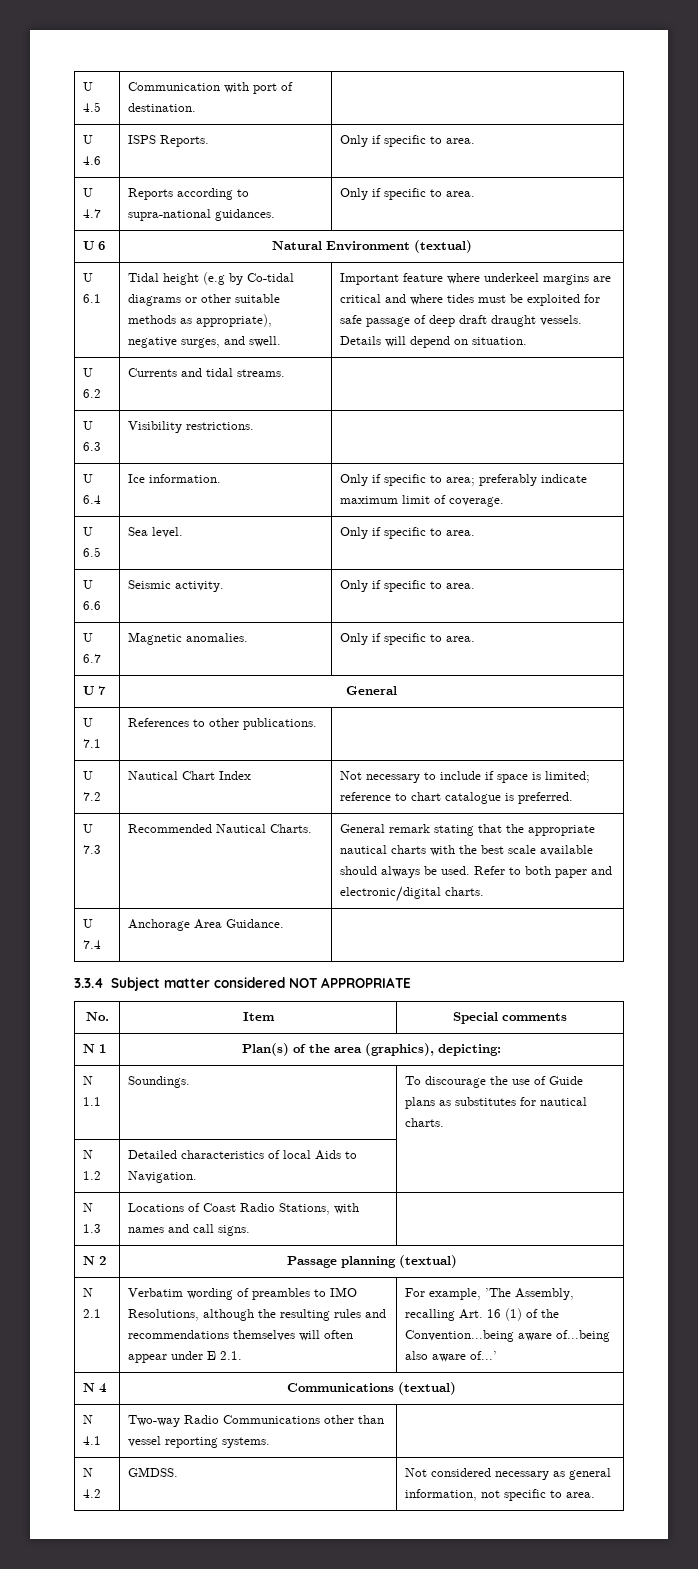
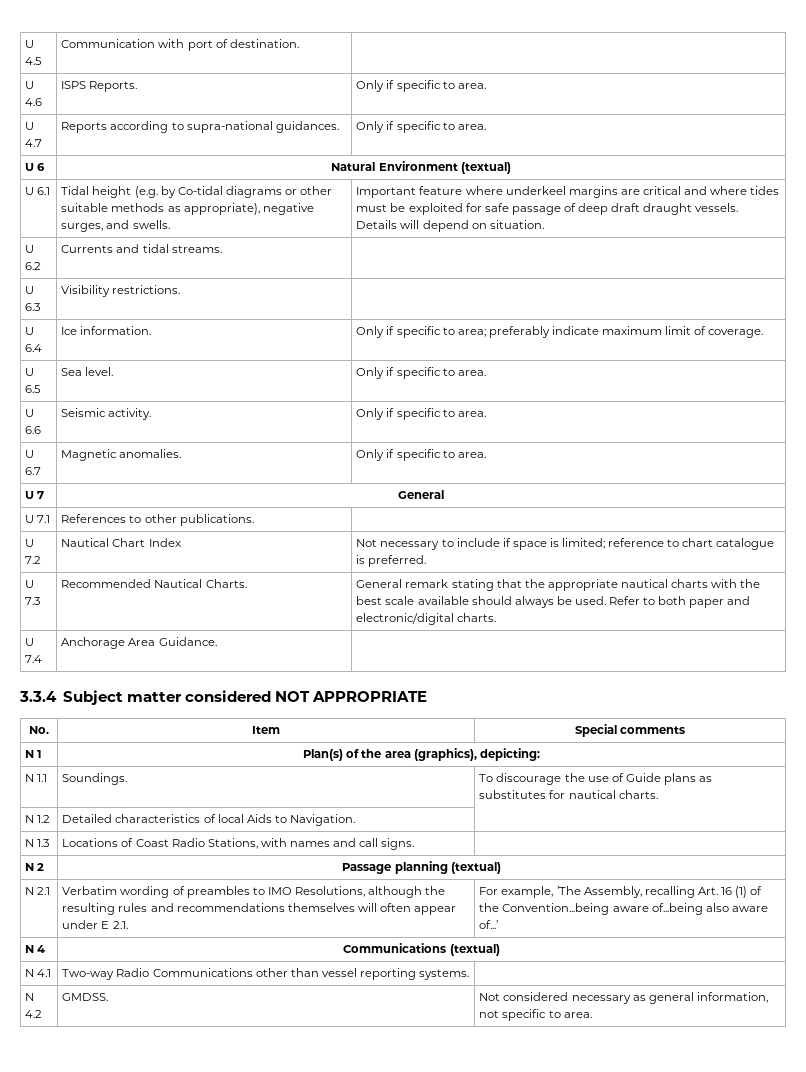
[202,272,225,285] (e.g -> [134,186,158,198] (e.g.
[248,336,281,347] swell. -> [132,220,170,229] swells.

